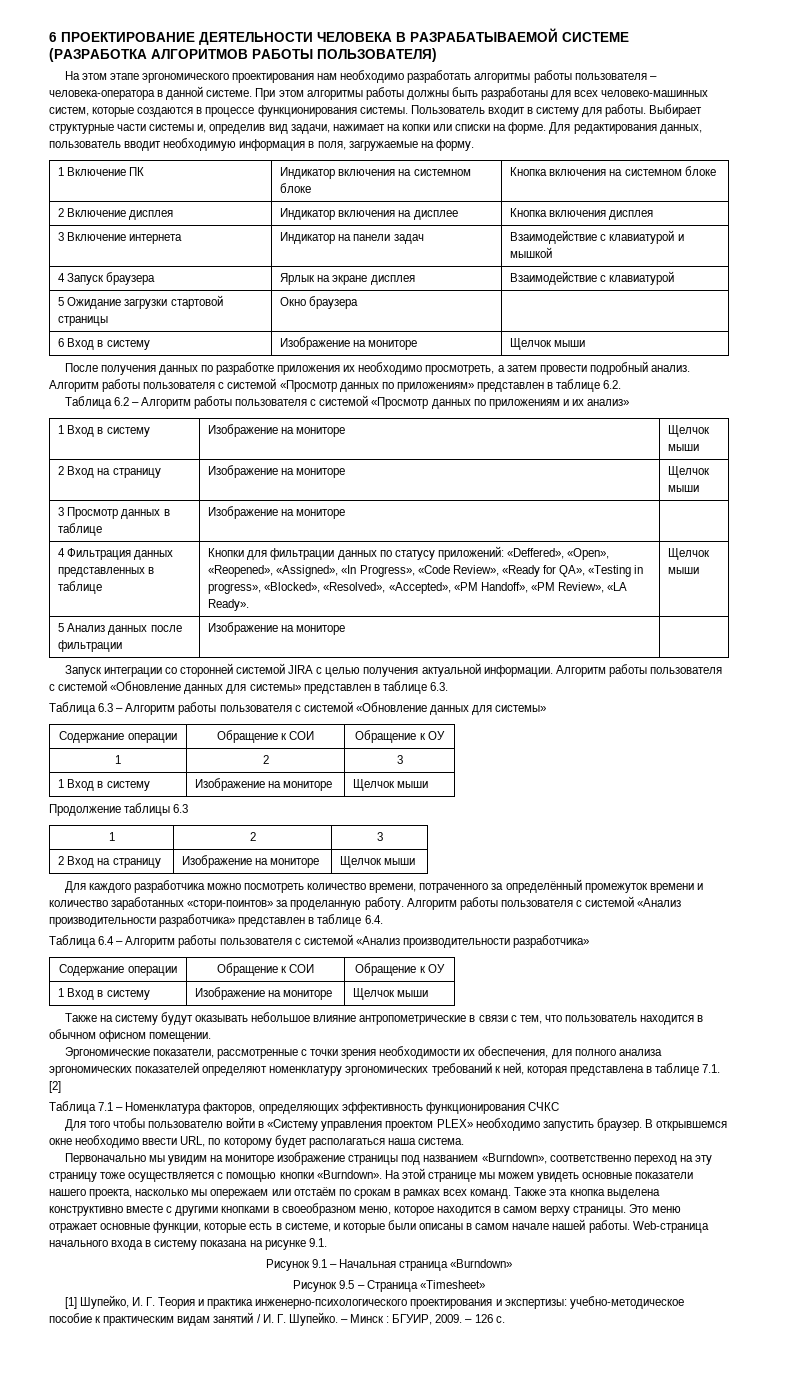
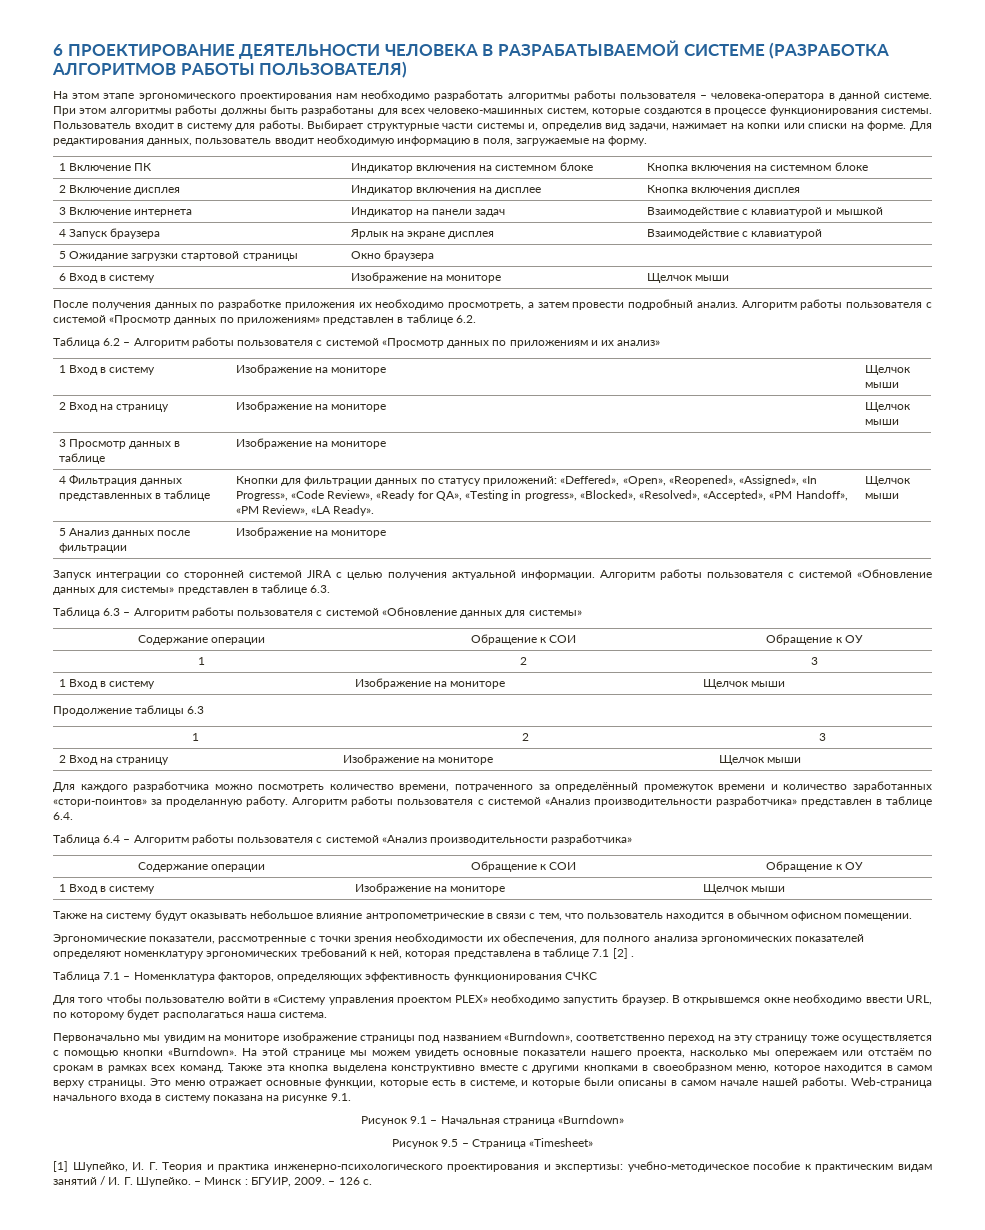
[239,139,306,151] информация -> [397,136,471,146] информацию
[702,1064,721,1073] 7.1. -> [592,949,610,957] 7.1
(61, 1087) none -> [630,956,634,957] .

